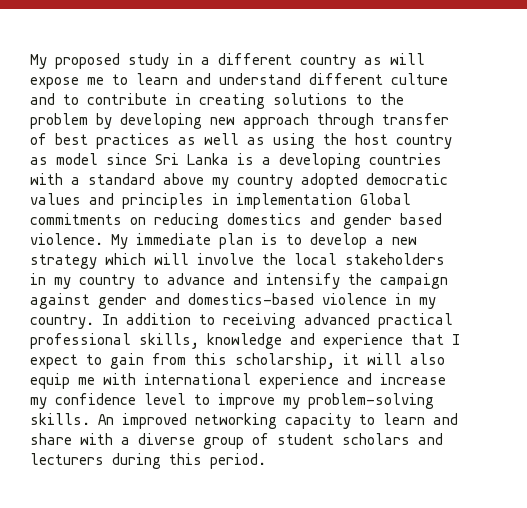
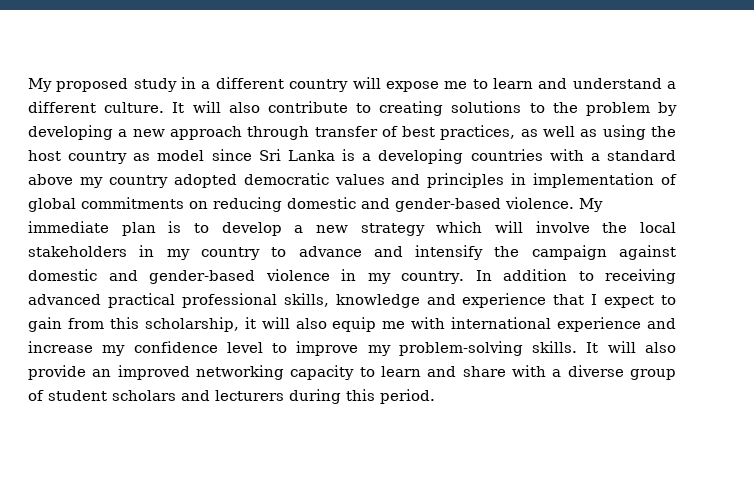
[364,57,382,65] as -> (349, 85) none
[309,73,448,85] [30,93,191,105] different culture and to contribute in -> [667,81,676,89] [28,101,371,113] a different culture. It will also contribute to
(202, 121) none -> [118,129,128,137] a
[96,133,170,149] practices -> [440,125,516,140] practices,
[360,193,411,205] Global -> [660,174,677,185] [28,198,76,212] of global
[227,213,442,229] domestics and gender based -> [287,197,501,212] domestic and gender-based
[98,293,314,309] gender and domestics-based -> [28,269,256,284] domestic and gender-based
[98,414,114,425] An -> [586,341,676,353] [28,365,112,380] It will also provide an

